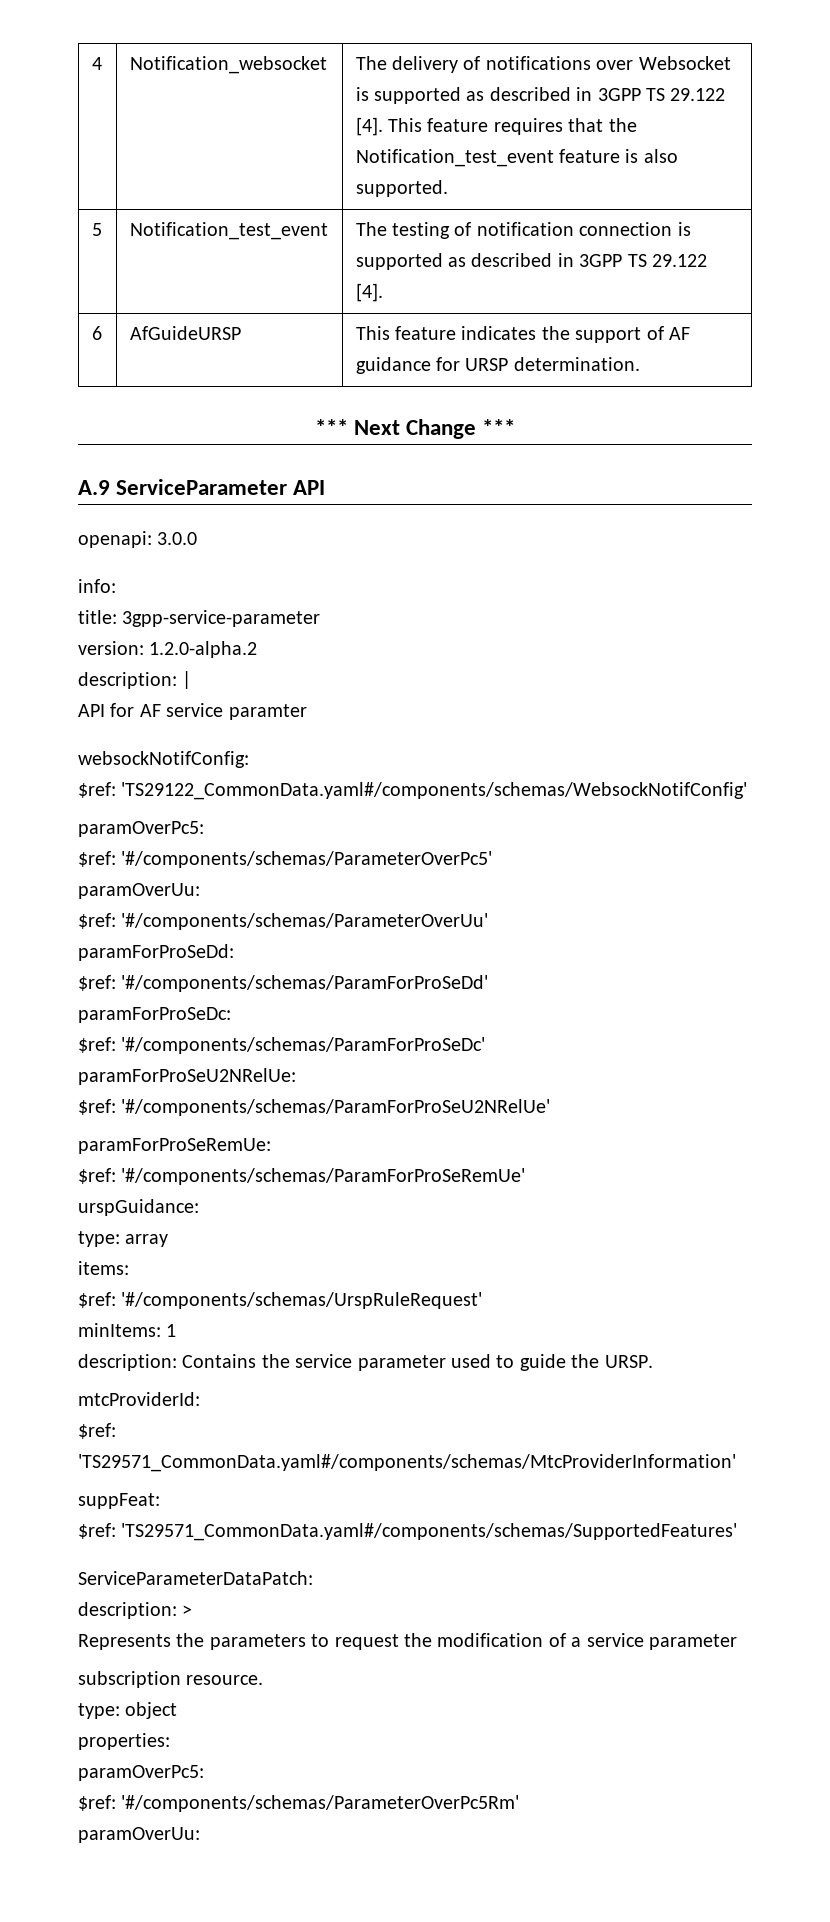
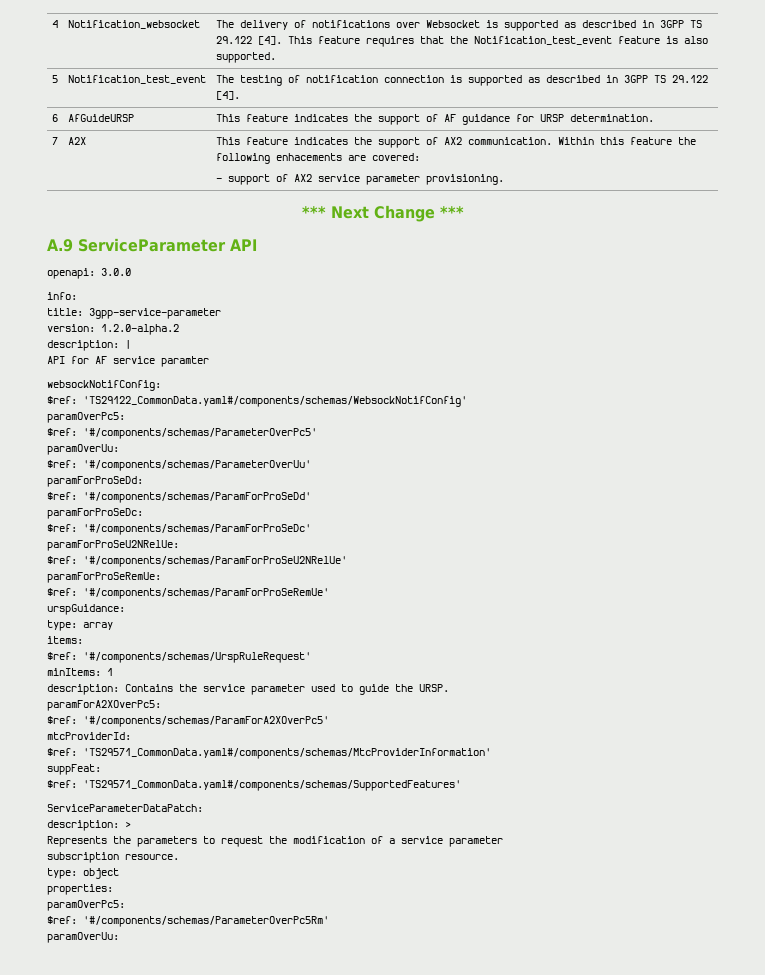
(640, 364) none -> [51,137,58,145] [67,137,86,145] [215,137,696,148] [215,153,420,164] [215,174,504,185] // 7 | A2X | This feature indicates the support of AX2 communication. Within this feature the following enhacements are covered: // - support of AX2 service parameter provisioning.
(653, 1361) none -> [47,700,161,711] [47,716,329,727] // paramForA2XOverPc5: // $ref: '#/components/schemas/ParamForA2XOverPc5'

